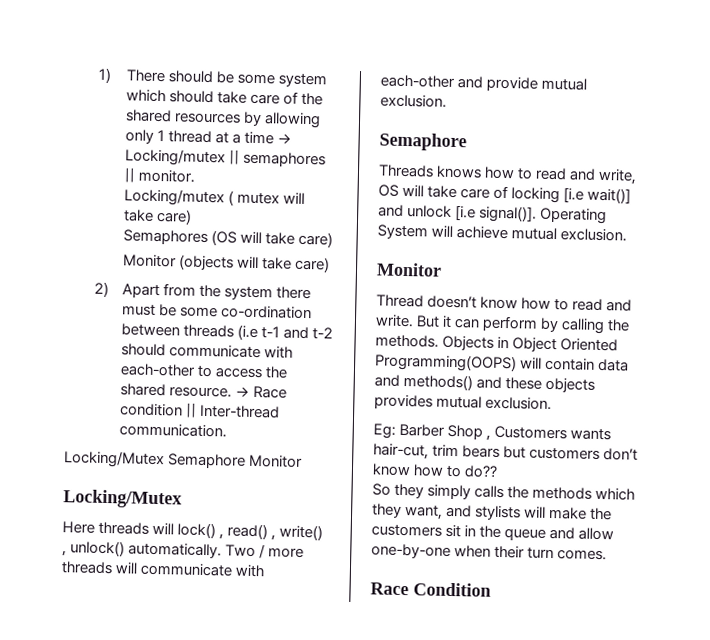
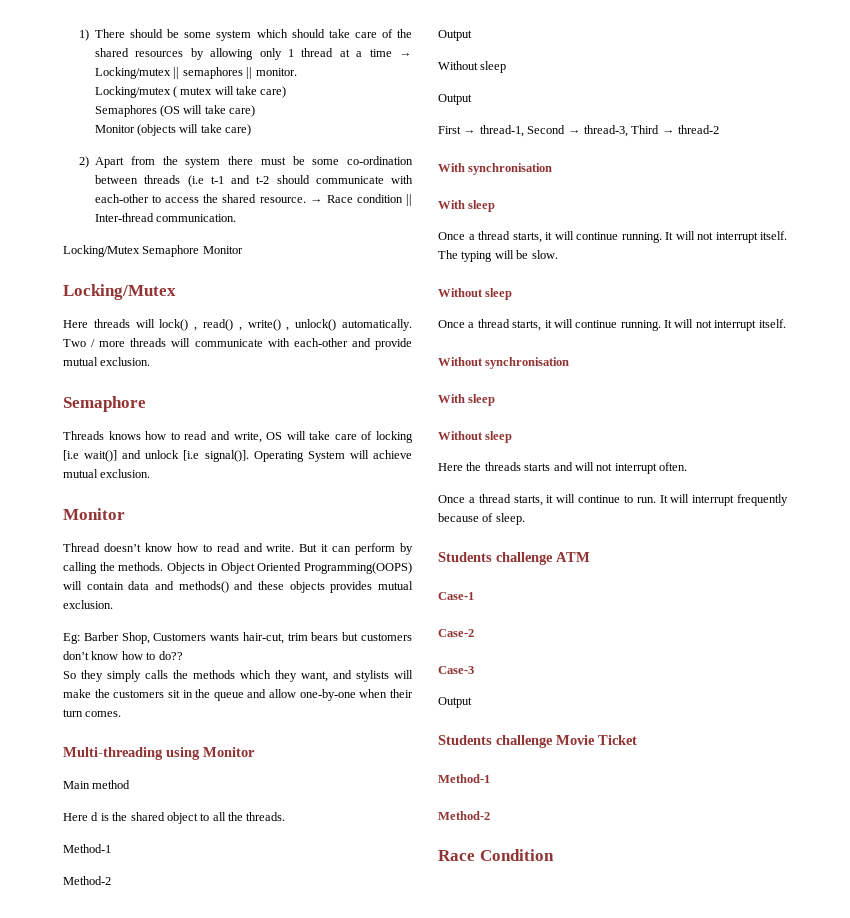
[447,424,492,441] Shop , -> [121,632,150,644] Shop,
(608, 555) none -> [63,747,255,760] [63,780,131,789] [63,812,286,824] [63,844,111,853] [63,876,111,885] [438,30,472,41] [438,61,507,73] [438,94,472,105] [438,125,719,137] [438,163,553,175] [438,200,496,212] [438,231,787,243] [438,250,558,262] [438,288,513,300] [438,319,786,331] [438,357,570,369] [438,394,496,406] [438,431,513,443] [438,462,687,474] [438,494,788,506] [438,513,525,525] [438,552,590,565] [438,592,474,600] [438,629,474,637] [438,666,474,674] [438,697,472,708] [438,735,637,748] [438,774,490,783] [438,811,490,820] // Multi-threading using Monitor // Main method // Here d is the shared object to all the threads. // Method-1 // Method-2 // Output // Without sleep // Output // First → thread-1, Second → thread-3, Third → thread-2 // With synchronisation // With sleep // Once a thread starts, it will continue running. It will not interrupt itself. The typing will be slow. // Without sleep // Once a thread starts, it will continue running. It will not interrupt itself. // Without synchronisation // With sleep // Without sleep // Here the threads starts and will not interrupt often. // Once a thread starts, it will continue to run. It will interrupt frequently because of sleep. // Students challenge ATM // Case-1 // Case-2 // Case-3 // Output // Students challenge Movie Ticket // Method-1 // Method-2

